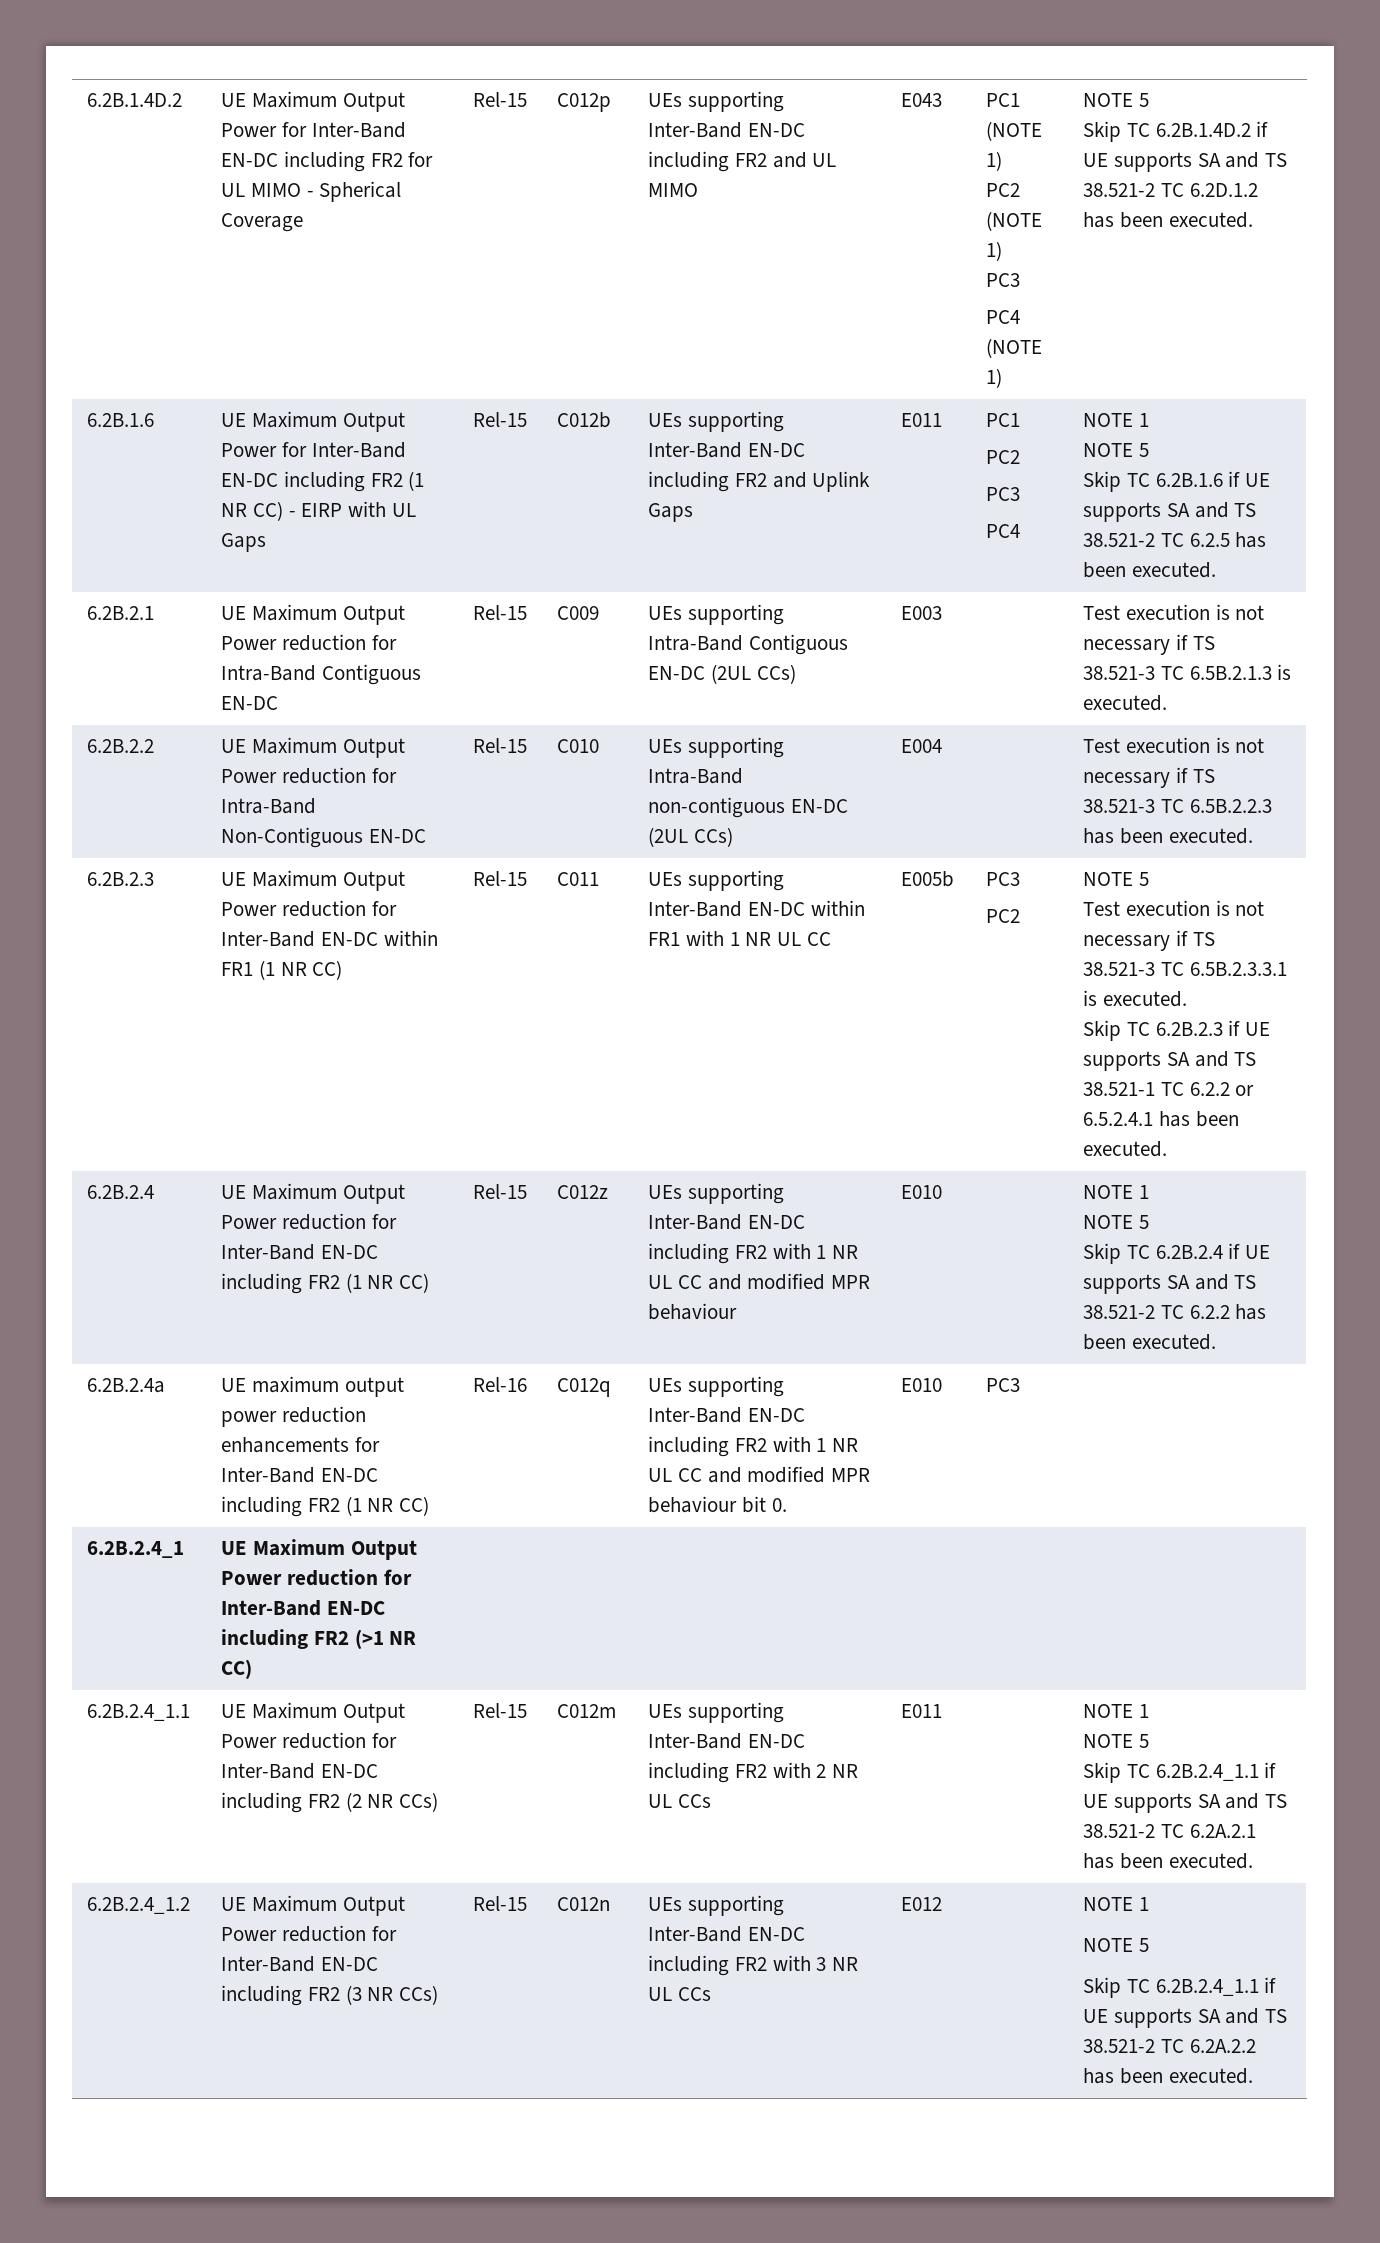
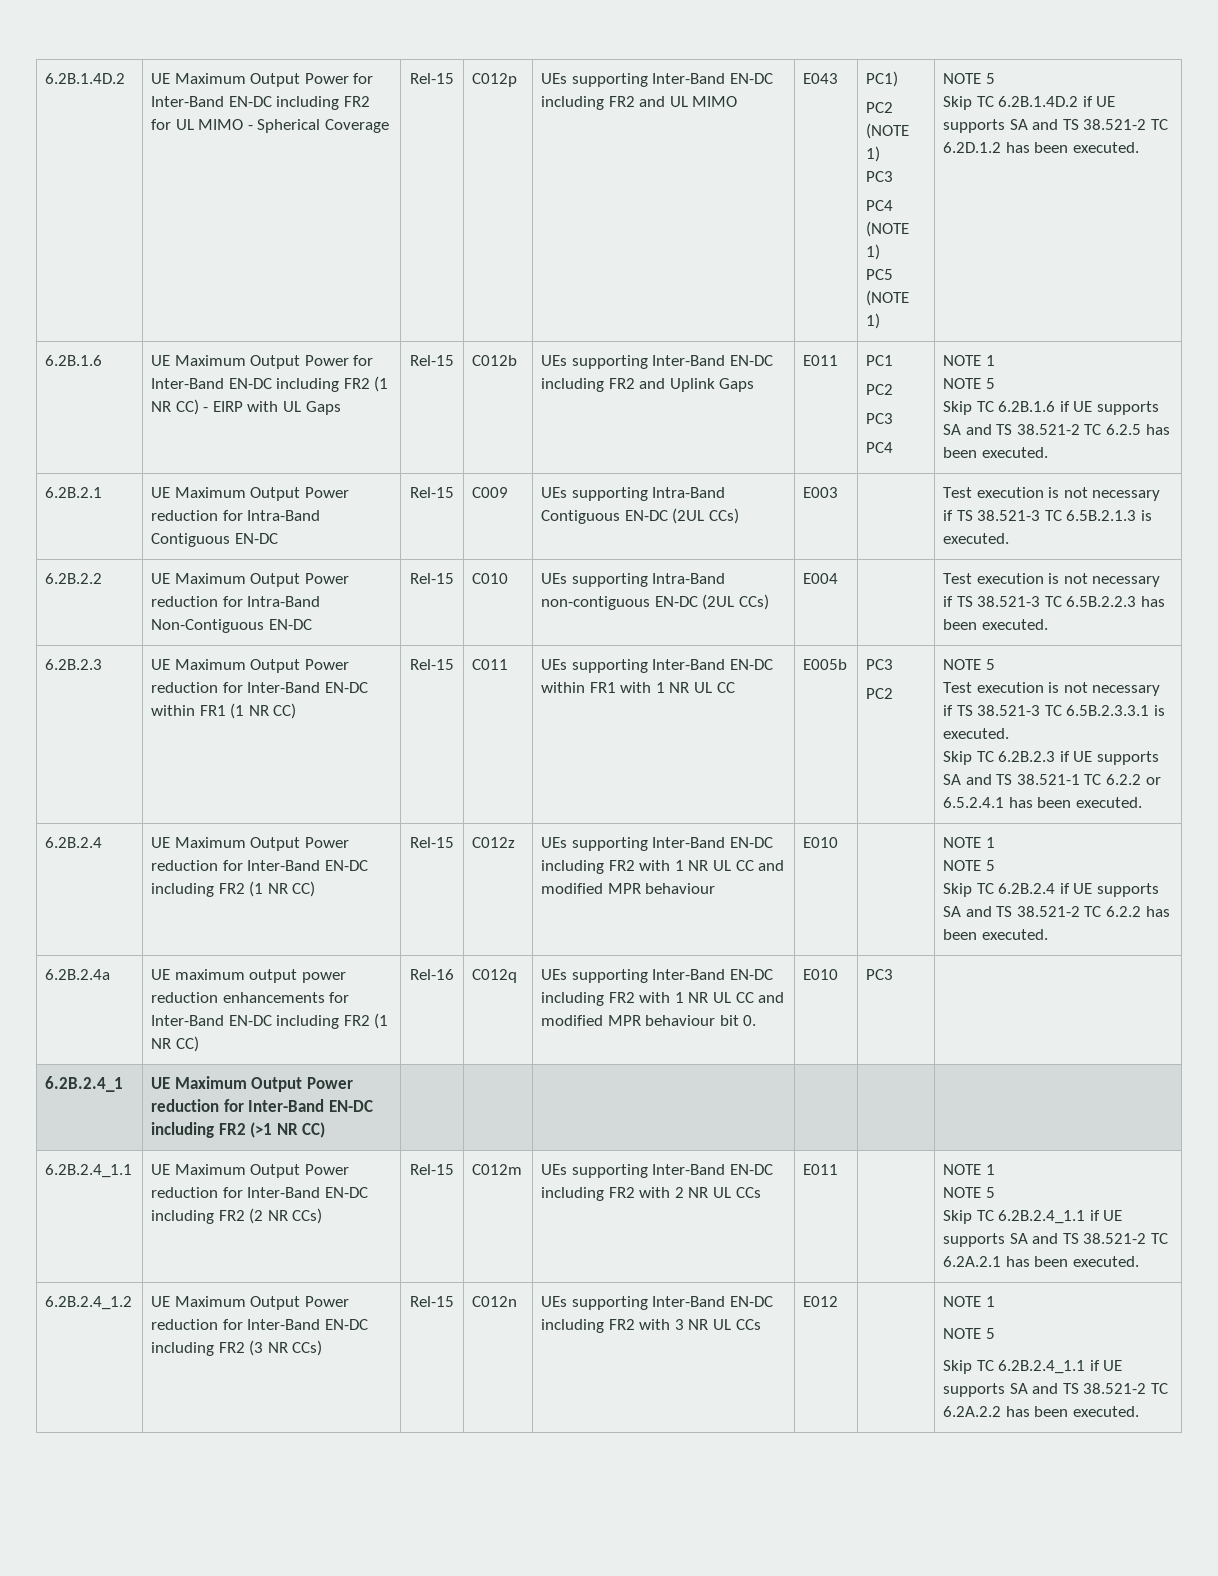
[986,93,1021,107] [986,121,1043,141] [986,151,1003,171] PC1 (NOTE 1) -> [866,71,899,87] PC1)
(1003, 378) none -> [866,269,894,280] [866,290,910,306] [866,313,881,329] // PC5 (NOTE 1)

